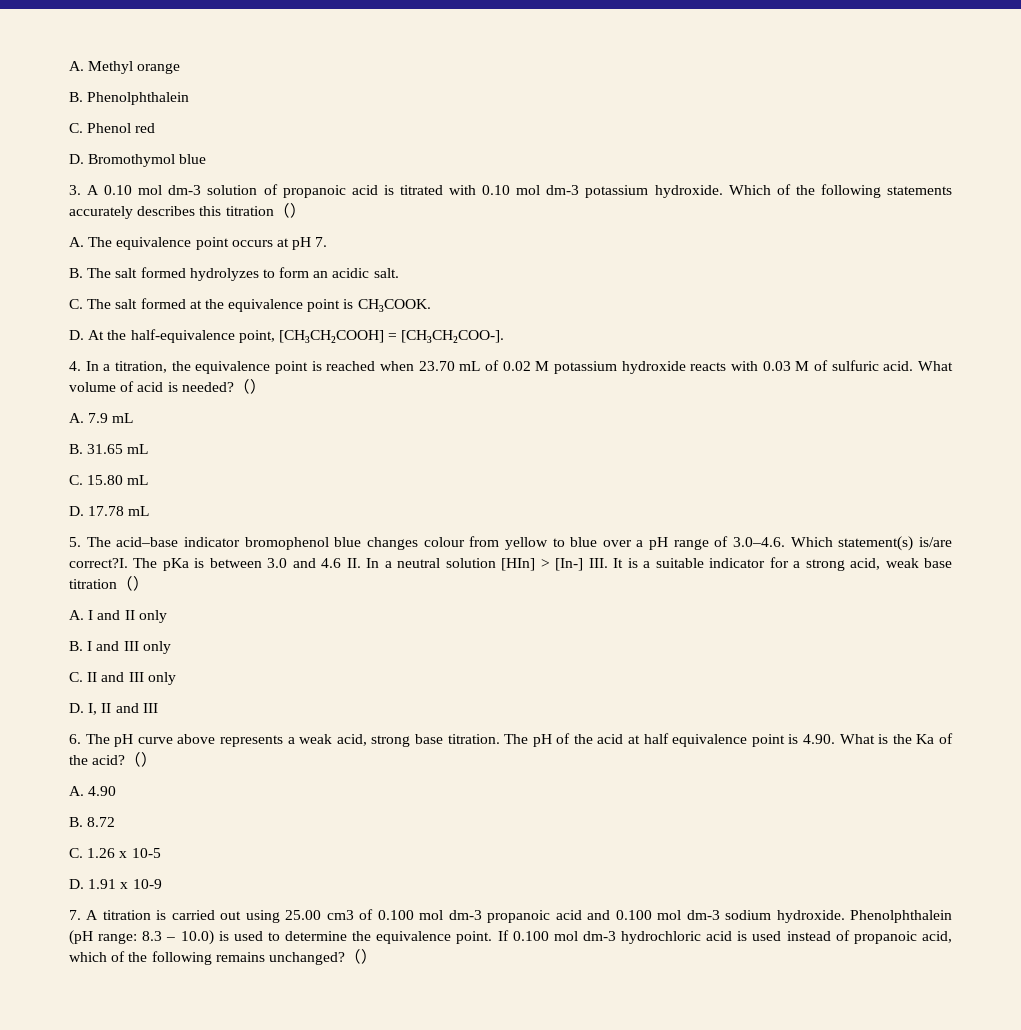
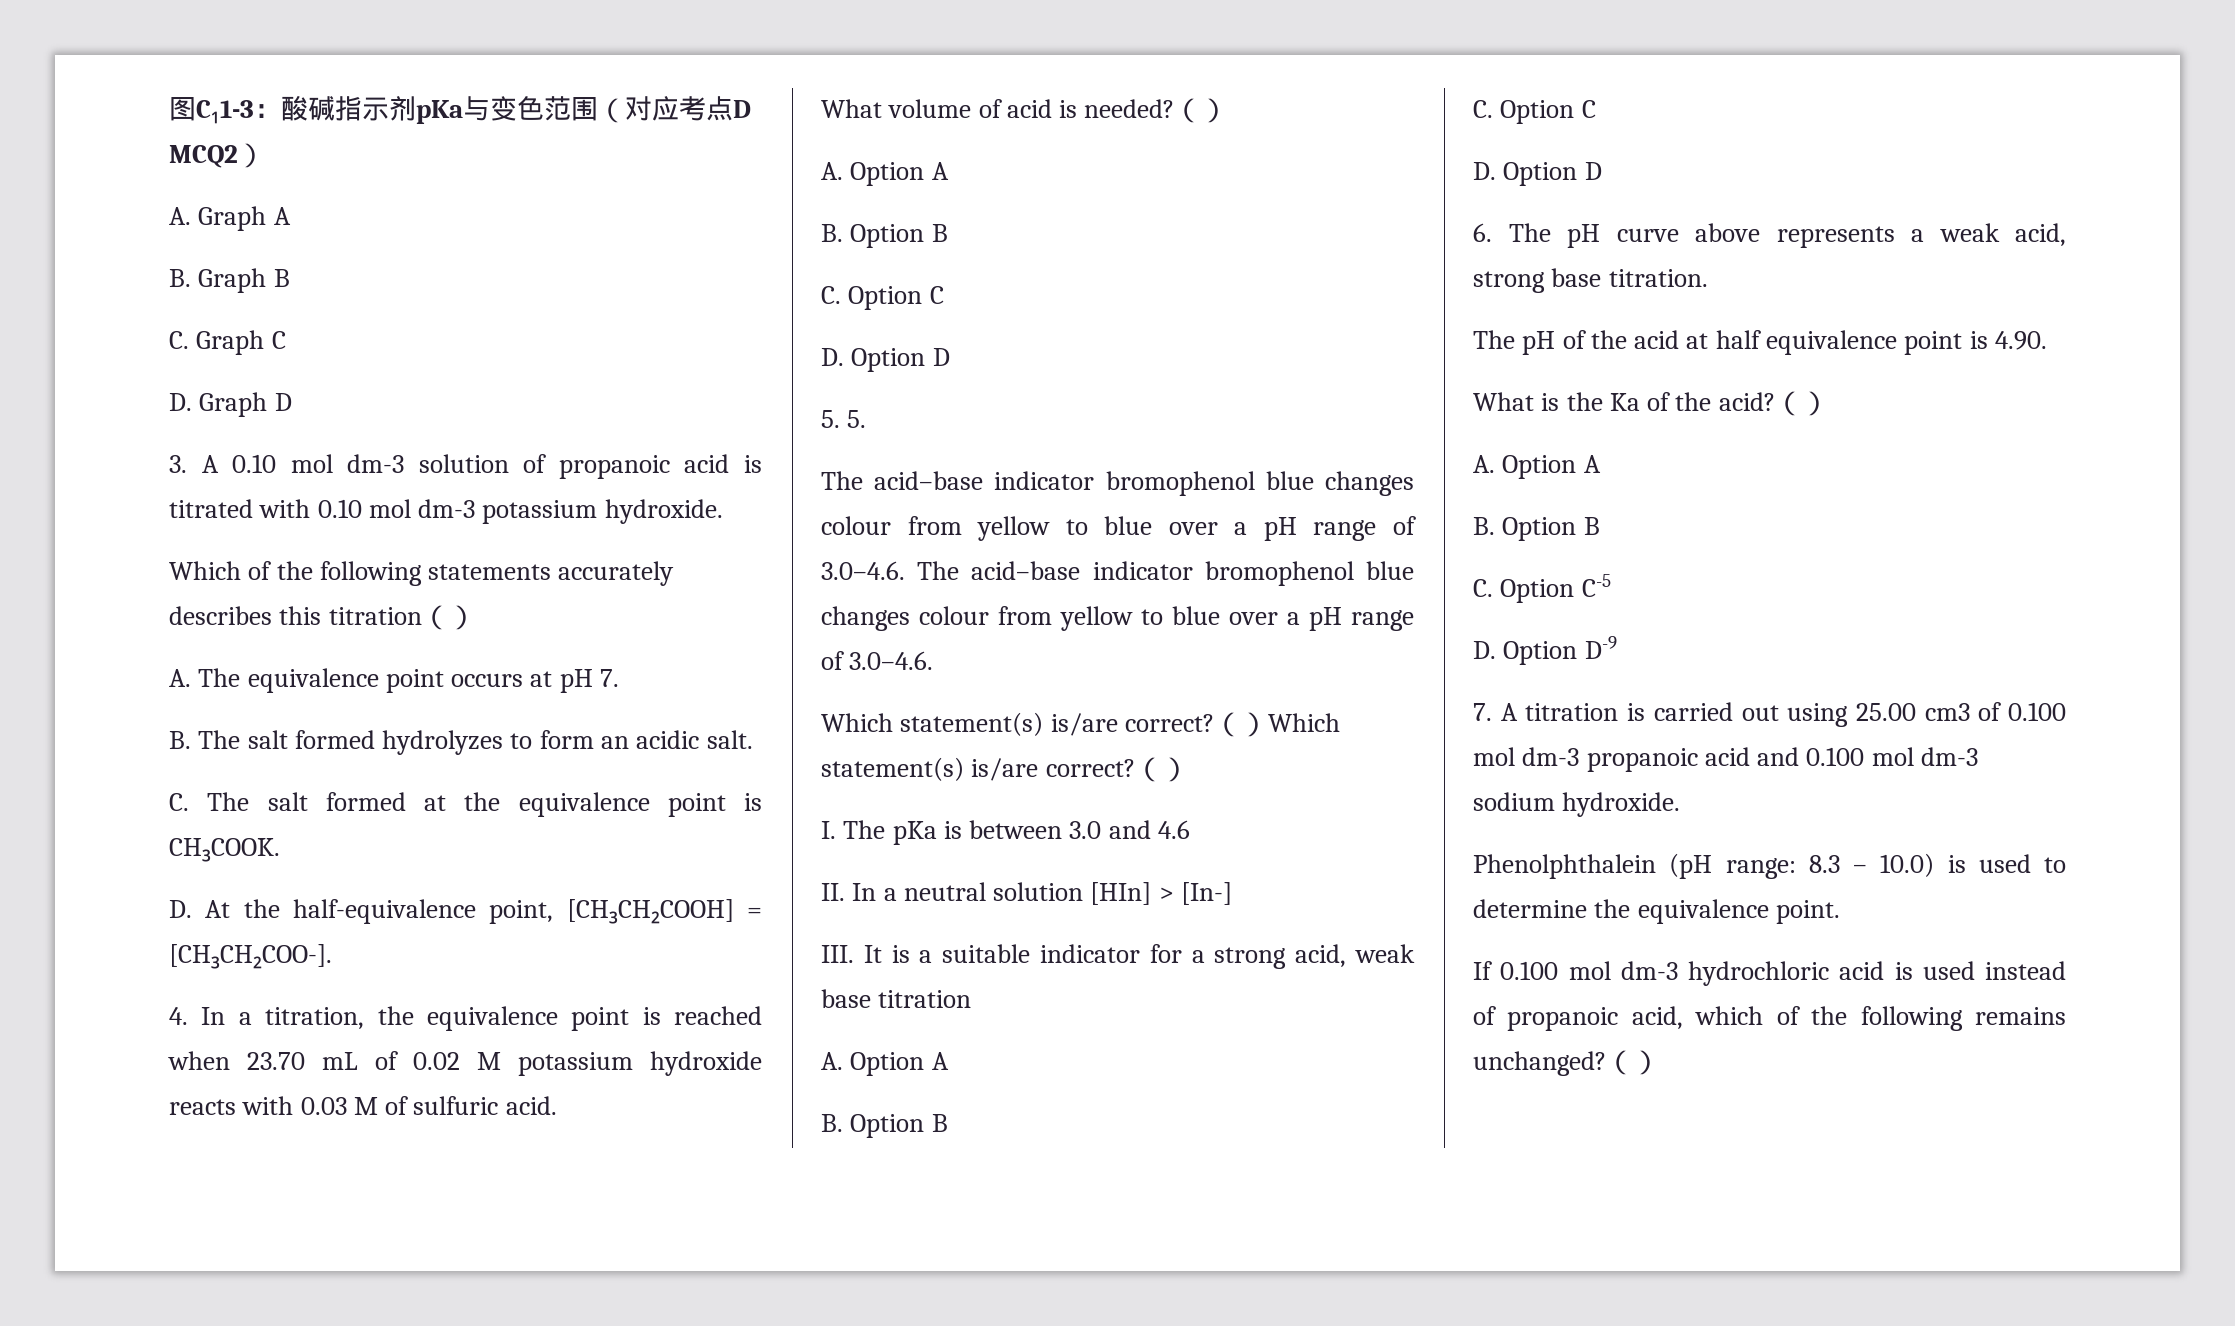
[69,61,181,74] [69,92,190,105] [69,123,156,133] [69,154,207,167] A. Methyl orange // B. Phenolphthalein // C. Phenol red // D. Bromothymol blue -> [169,95,751,124] [169,143,265,168] [169,206,291,231] [169,268,290,293] [169,330,286,355] [169,392,292,417] 图C₁1-3：酸碱指示剂pKa与变色范围（对应考点D MCQ2） // A. Graph A // B. Graph B // C. Graph C // D. Graph D
(723, 191) none -> (723, 511) //
(914, 366) none -> (557, 1105) //
[88,413,134,423] [69,444,149,454] [69,475,149,485] [69,506,150,516] [69,537,81,547] 7.9 mL // B. 31.65 mL // C. 15.80 mL // D. 17.78 mL // 5. -> [850,162,949,186] [821,224,948,248] [821,286,944,310] [821,348,950,372] [821,410,867,428] Option A // B. Option B // C. Option C // D. Option D // 5. 5. //
[790,536,952,551] [69,558,128,568] Which statement(s) is/are correct?I. -> [917,561,1414,586] [821,606,1414,631] [821,651,934,670] [821,712,1340,737] [821,757,1189,782] [821,821,836,839] The acid–base indicator bromophenol blue changes colour from yellow to blue over a pH range of 3.0–4.6. // Which statement(s) is/are correct?（）Which statement(s) is/are correct?（） // I.
(342, 563) none -> (1191, 829) //
(584, 564) none -> (1233, 893) //
[117,576,149,591] [69,610,167,623] [69,641,171,654] [69,672,176,685] [69,703,158,715] （） // A. I and II only // B. I and III only // C. II and III only // D. I, II and III -> [821,1052,949,1076] [821,1114,948,1138] [1473,100,1596,124] [1473,162,1602,186] // A. Option A // B. Option B // C. Option C // D. Option D
(500, 739) none -> (1708, 278) //
(836, 739) none -> (2047, 340) //
[88,786,117,796] [69,817,116,827] [69,848,161,858] [69,879,162,889] 4.90 // B. 8.72 // C. 1.26 x 10-5 // D. 1.91 x 10-9 -> [1502,455,1601,479] [1473,517,1600,541] [1473,574,1611,603] [1473,636,1617,665] Option A // B. Option B // C. Option C-5 // D. Option D-9
(845, 916) none -> (1681, 804) //
(493, 937) none -> (1840, 912) //

